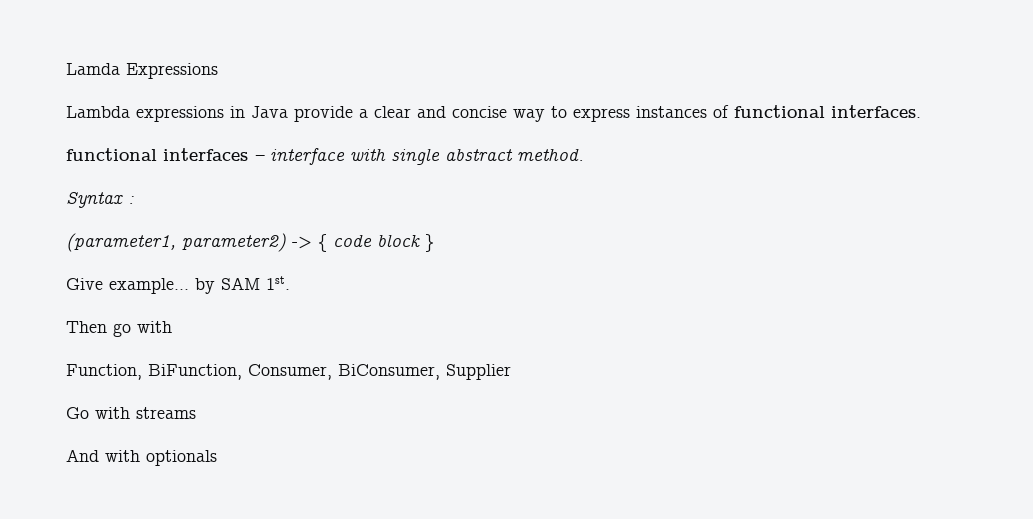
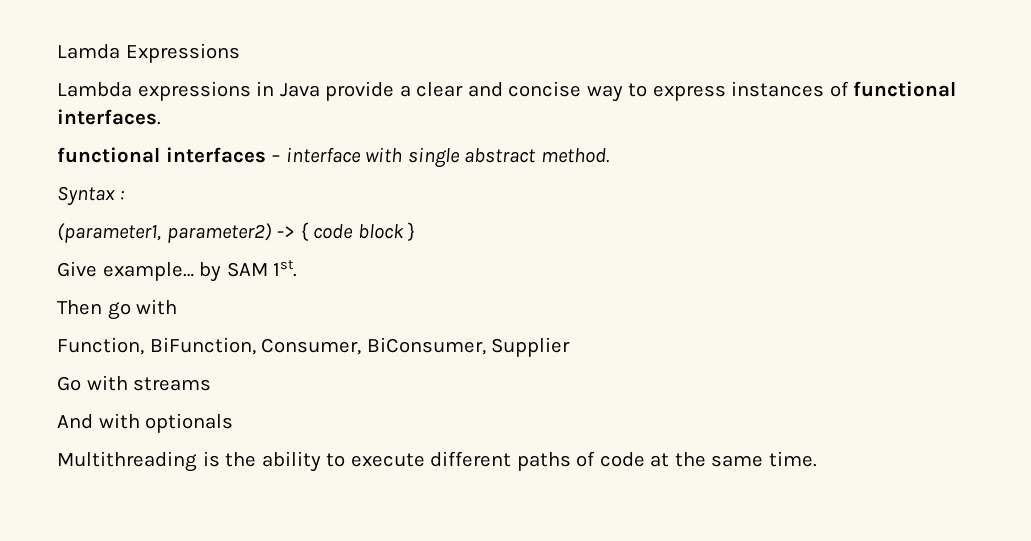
(217, 458) none -> [57,451,817,472] // Multithreading is the ability to execute different paths of code at the same time.

